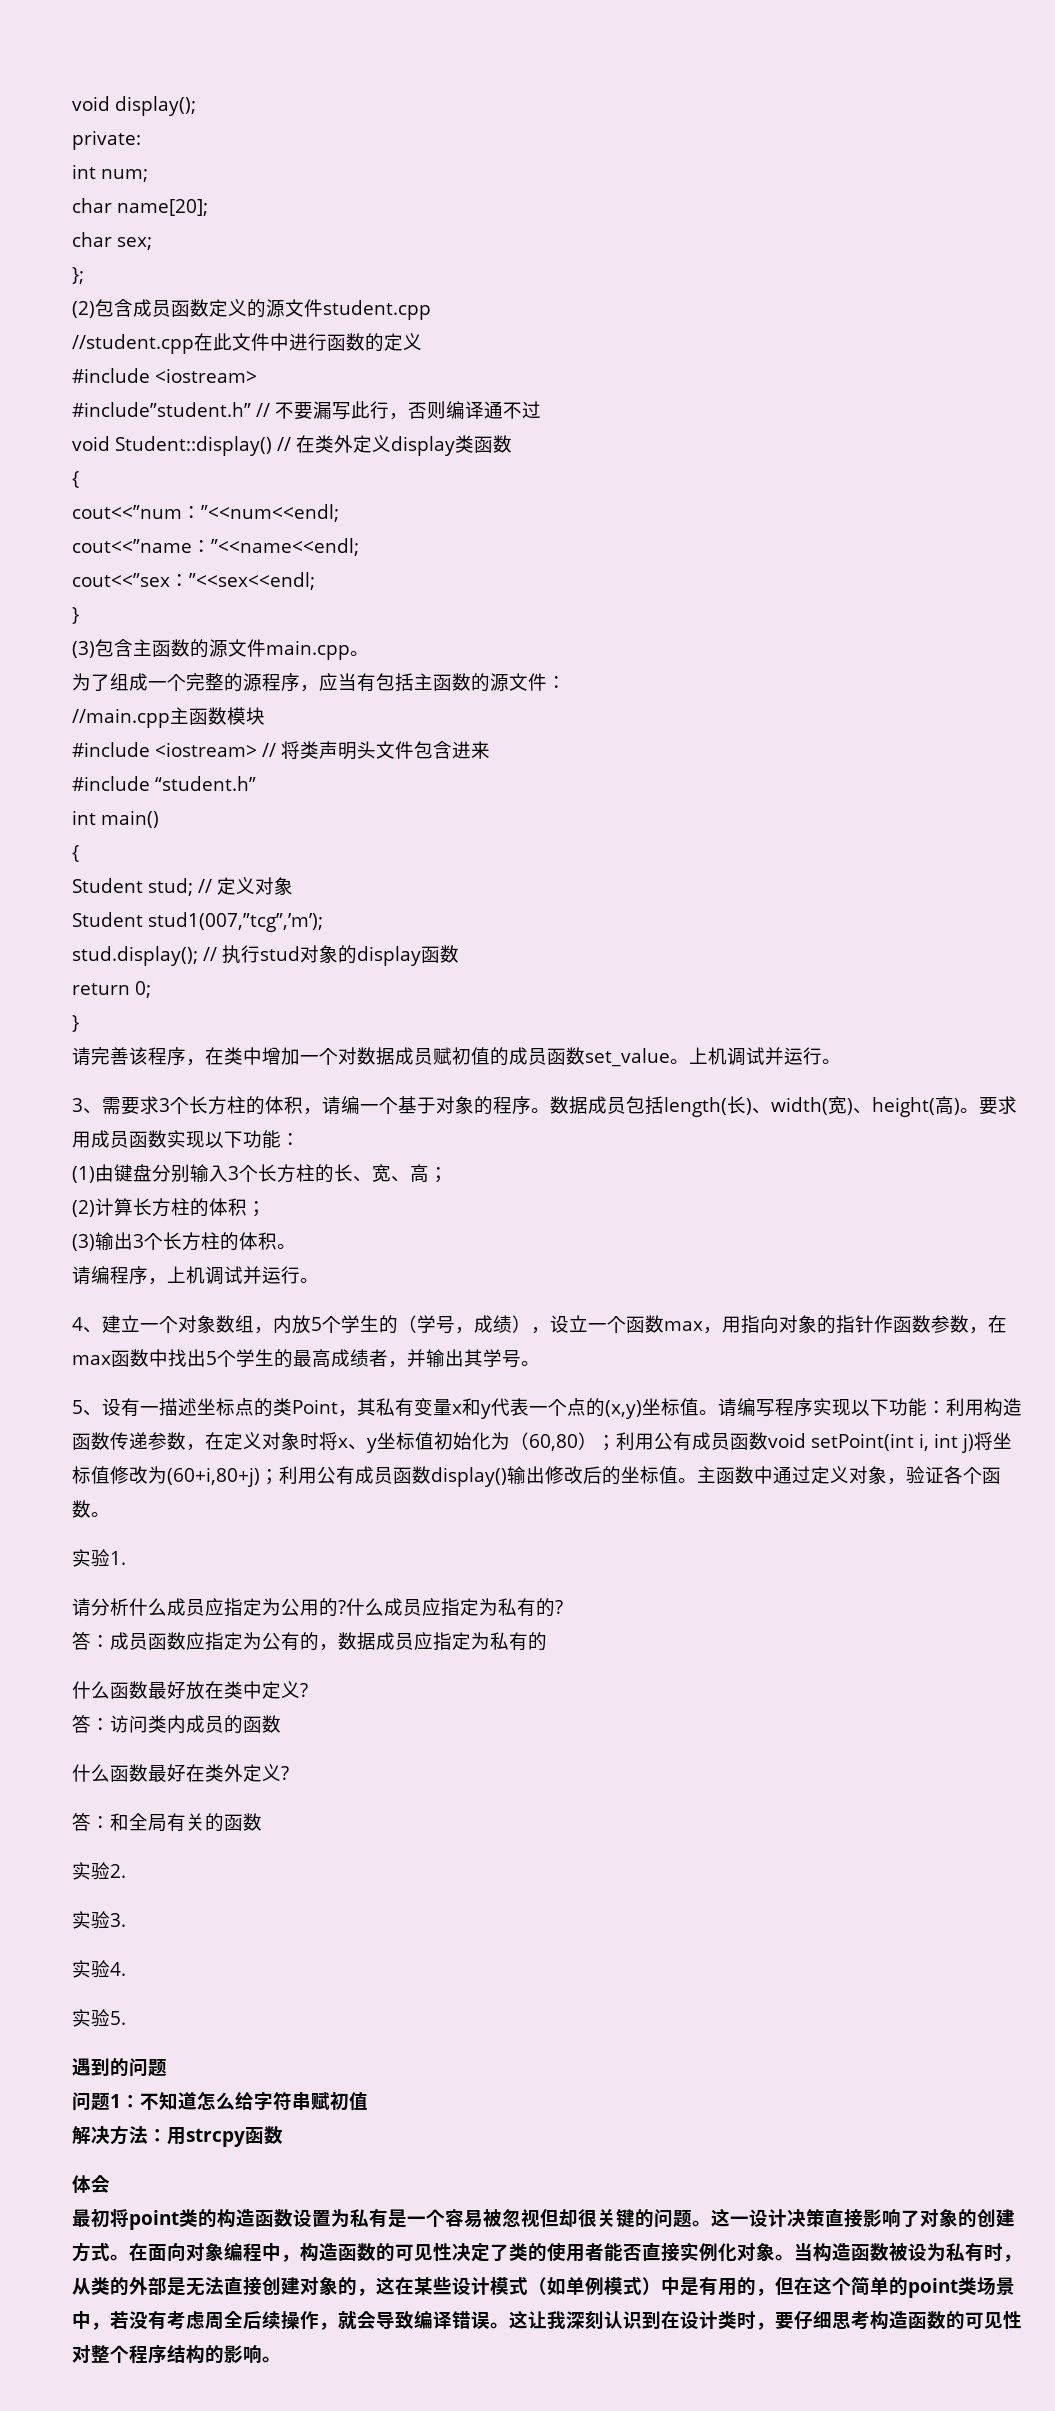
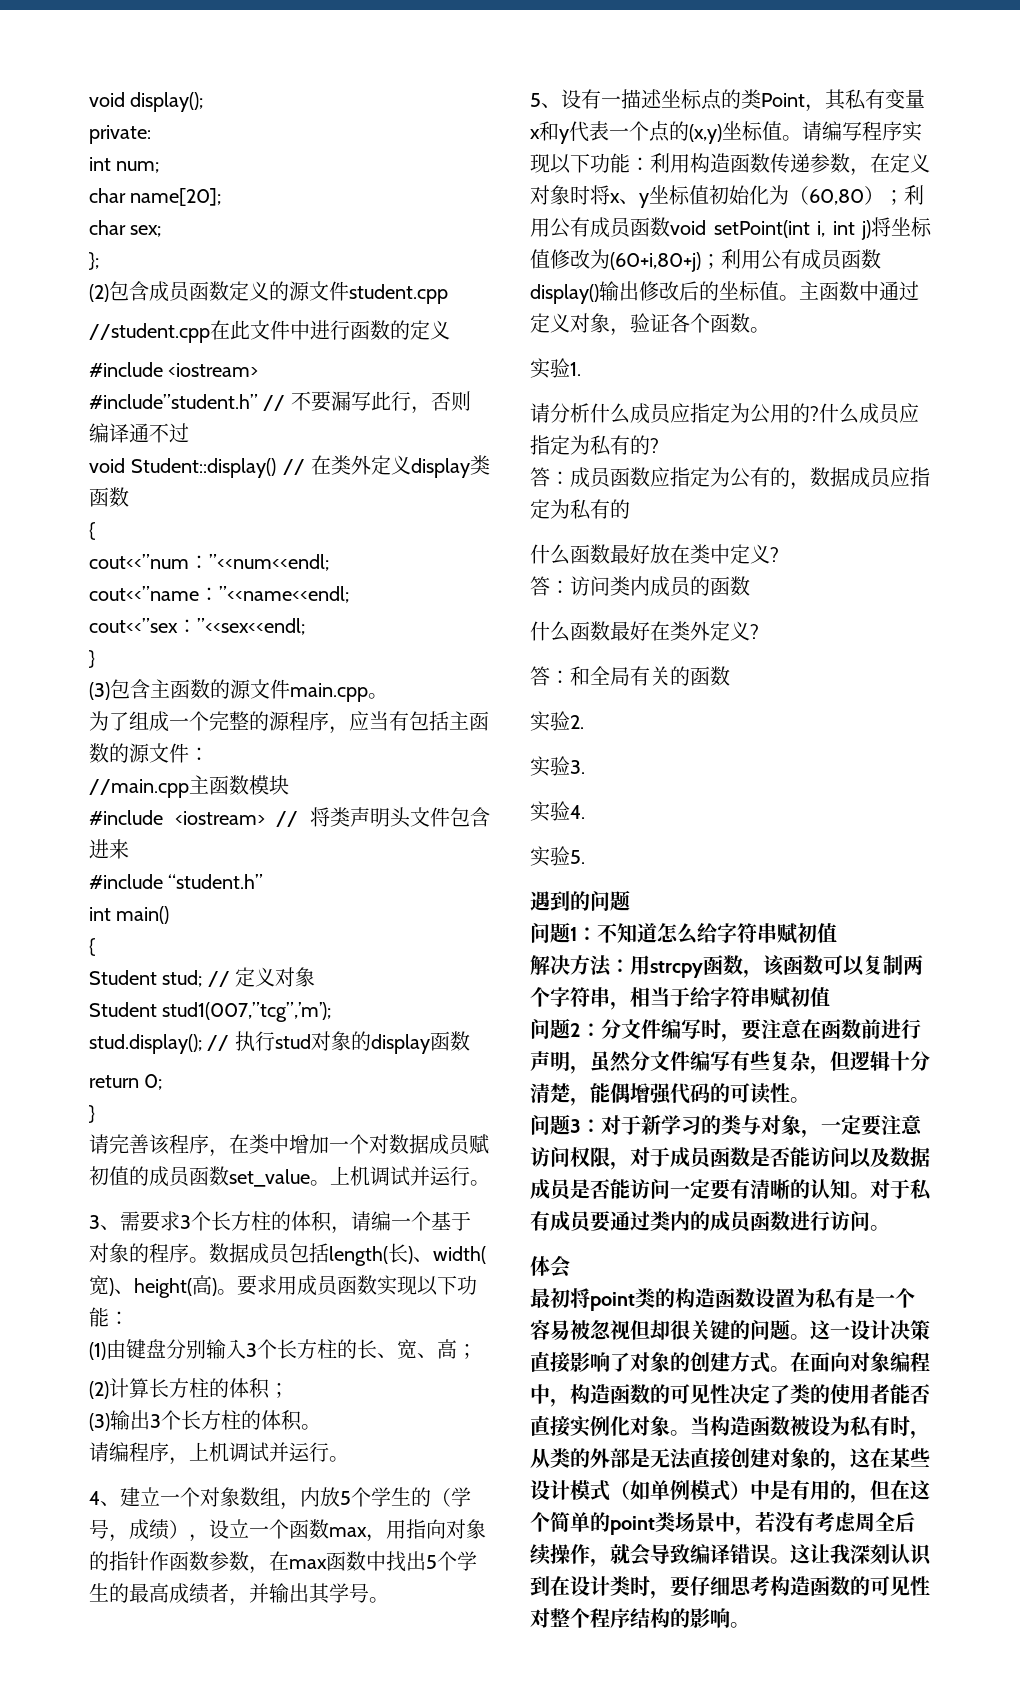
(283, 2135) none -> [743,955,923,978] [530,987,830,1010] [530,1018,921,1042] [530,1051,930,1074] [530,1083,810,1106] [530,1114,922,1138] [530,1147,930,1170] [530,1179,932,1201] [530,1211,890,1233] ，该函数可以复制两个字符串，相当于给字符串赋初值 // 问题2：分文件编写时，要注意在函数前进行声明，虽然分文件编写有些复杂，但逻辑十分清楚，能偶增强代码的可读性。 // 问题3：对于新学习的类与对象，一定要注意访问权限，对于成员函数是否能访问以及数据成员是否能访问一定要有清晰的认知。对于私有成员要通过类内的成员函数进行访问。

